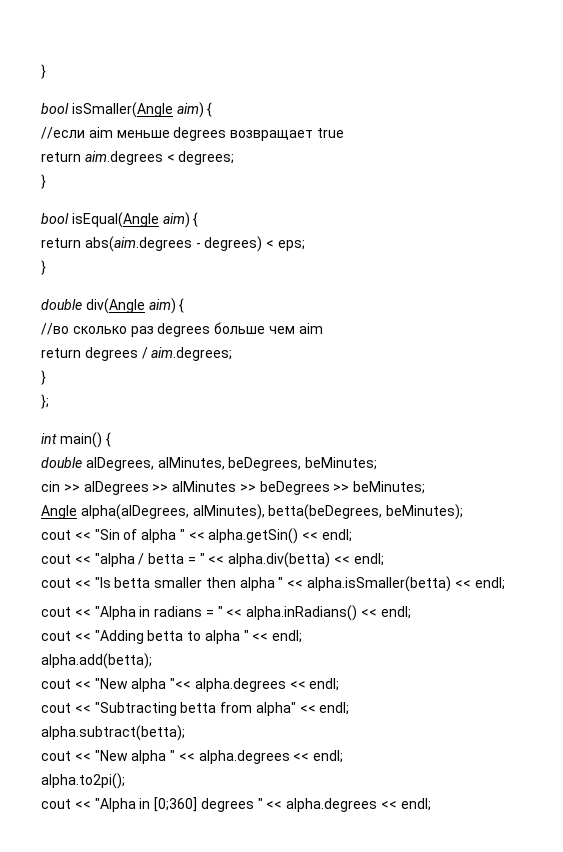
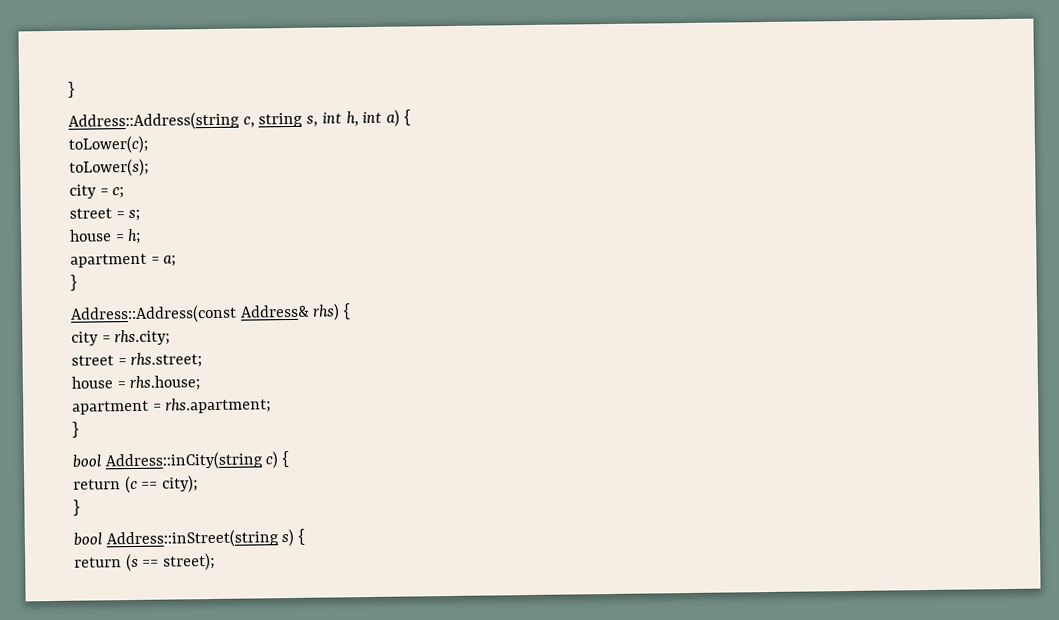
[41,64,46,79] [41,102,213,118] [41,127,344,141] [41,151,235,165] [41,174,46,189] [41,212,199,228] [41,236,305,252] [41,260,46,275] [41,298,185,314] [41,322,323,337] [41,347,233,361] [41,370,46,385] [41,394,49,409] [41,432,111,448] [41,457,378,471] [41,481,426,495] [41,504,464,520] [41,528,353,544] [41,552,384,568] [41,576,505,592] [41,605,411,621] [41,630,303,644] [41,653,152,669] [41,678,340,692] [41,702,350,716] [41,725,185,741] [41,750,344,764] [41,773,125,789] [41,797,431,812] } // bool isSmaller(Angle aim) { // //если aim меньше degrees возвращает true // return aim.degrees < degrees; // } // bool isEqual(Angle aim) { // return abs(aim.degrees - degrees) < eps; // } // double div(Angle aim) { // //во сколько раз degrees больше чем aim // return degrees / aim.degrees; // } // }; // int main() { // double alDegrees, alMinutes, beDegrees, beMinutes; // cin >> alDegrees >> alMinutes >> beDegrees >> beMinutes; // Angle alpha(alDegrees, alMinutes), betta(beDegrees, beMinutes); // cout << "Sin of alpha " << alpha.getSin() << endl; // cout << "alpha / betta = " << alpha.div(betta) << endl; // cout << "Is betta smaller then alpha " << alpha.isSmaller(betta) << endl; // cout << "Alpha in radians = " << alpha.inRadians() << endl; // cout << "Adding betta to alpha " << endl; // alpha.add(betta); // cout << "New alpha "<< alpha.degrees << endl; // cout << "Subtracting betta from alpha" << endl; // alpha.subtract(betta); // cout << "New alpha " << alpha.degrees << endl; // alpha.to2pi(); // cout << "Alpha in [0;360] degrees " << alpha.degrees << endl; -> [68,81,75,98] [68,109,411,131] [68,135,148,154] [69,158,149,177] [69,184,125,199] [69,208,141,222] [69,228,142,245] [70,253,177,268] [70,274,77,291] [70,303,352,324] [71,329,171,346] [71,352,203,369] [71,375,201,392] [72,397,272,415] [72,421,79,438] [72,451,290,471] [73,475,199,494] [73,499,80,516] [73,528,306,549] [74,552,216,572] } // Address::Address(string c, string s, int h, int a) { // toLower(c); // toLower(s); // city = c; // street = s; // house = h; // apartment = a; // } // Address::Address(const Address& rhs) { // city = rhs.city; // street = rhs.street; // house = rhs.house; // apartment = rhs.apartment; // } // bool Address::inCity(string c) { // return (c == city); // } // bool Address::inStreet(string s) { // return (s == street);

